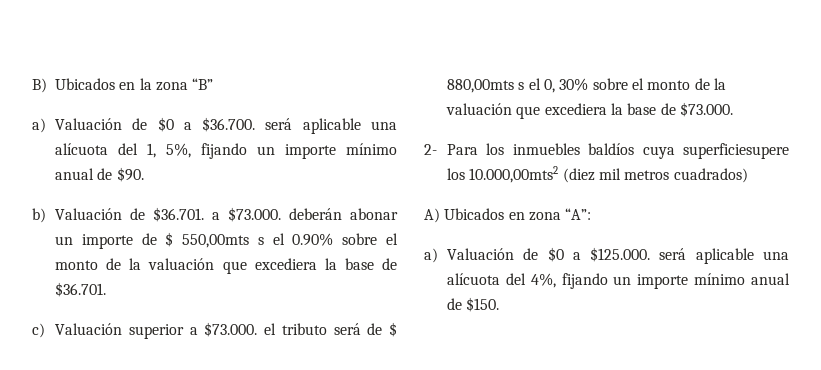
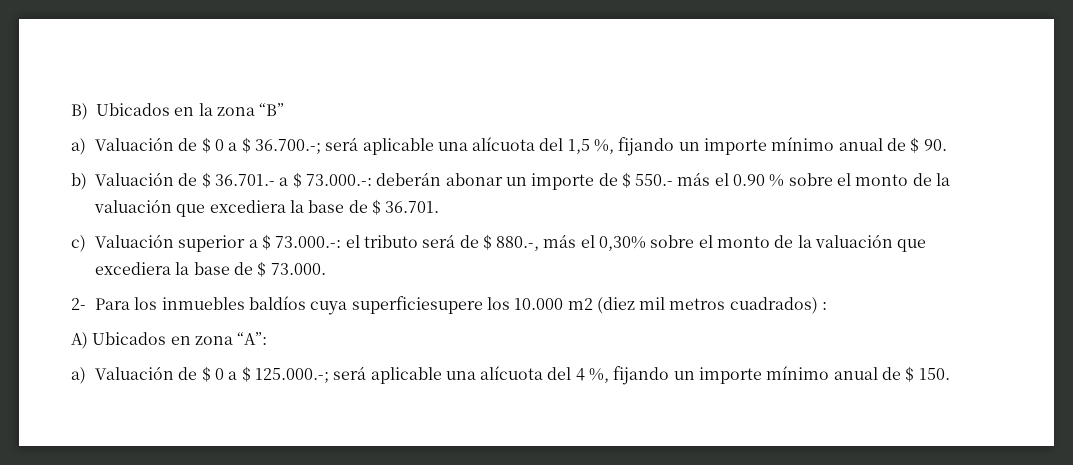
[157,117,397,134] [55,143,397,159] [55,167,144,182] $0 a $36.700. será aplicable una alícuota del 1, 5%, fijando un importe mínimo anual de $90. -> [201,137,947,156] $ 0 a $ 36.700.-; será aplicable una alícuota del 1,5 %, fijando un importe mínimo anual de $ 90.
[153,207,282,222] $36.701. a $73.000. -> [201,172,372,188] $ 36.701.- a $ 73.000.-:
[182,233,334,248] 550,00mts s el 0.90% -> [635,172,785,187] 550.- más el 0.90 %
[55,282,107,297] $36.701. -> [371,199,440,215] $ 36.701.
[204,322,258,337] $73.000. -> [261,234,342,250] $ 73.000.-:
[447,78,589,93] 880,00mts s el 0, 30% -> [496,234,647,251] 880.-, más el 0,30%
[680,102,734,117] $73.000. -> [257,261,326,277] $ 73.000.
[469,166,559,183] 10.000,00mts2 -> [514,298,593,310] 10.000 m2
(748, 175) none -> [822,302,828,310] :
[547,247,789,264] [447,273,790,289] [447,297,500,312] $0 a $125.000. será aplicable una alícuota del 4%, fijando un importe mínimo anual de $150. -> [201,366,950,385] $ 0 a $ 125.000.-; será aplicable una alícuota del 4 %, fijando un importe mínimo anual de $ 150.

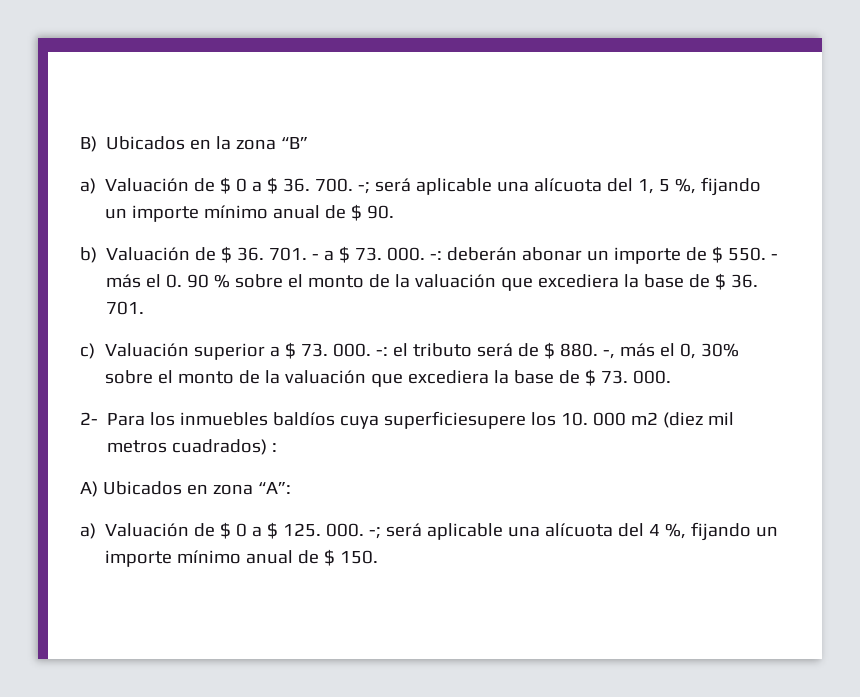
[254,137,590,155] 36.700.-; será aplicable una alícuota del 1,5 -> [283,178,671,195] 36. 700. -; será aplicable una alícuota del 1, 5
[214,172,372,188] 36.701.- a $ 73.000.-: -> [237,246,443,263] 36. 701. - a $ 73. 000. -:
[635,172,766,186] 550.- más el 0.90 -> [728,247,779,261] [106,274,210,288] 550. - más el 0. 90
[385,201,440,213] 36.701. -> [731,274,759,288] [106,301,145,315] 36. 701.
[275,236,342,248] 73.000.-: -> [300,343,388,357] 73. 000. -:
[496,234,647,251] 880.-, más el 0,30% -> [559,343,739,359] 880. -, más el 0, 30%
[270,263,326,275] 73.000. -> [600,370,671,384] 73. 000.
[514,298,564,310] 10.000 -> [561,412,627,426] 10. 000
[254,368,329,383] 125.000.-; -> [283,523,382,539] 125. 000. -;

